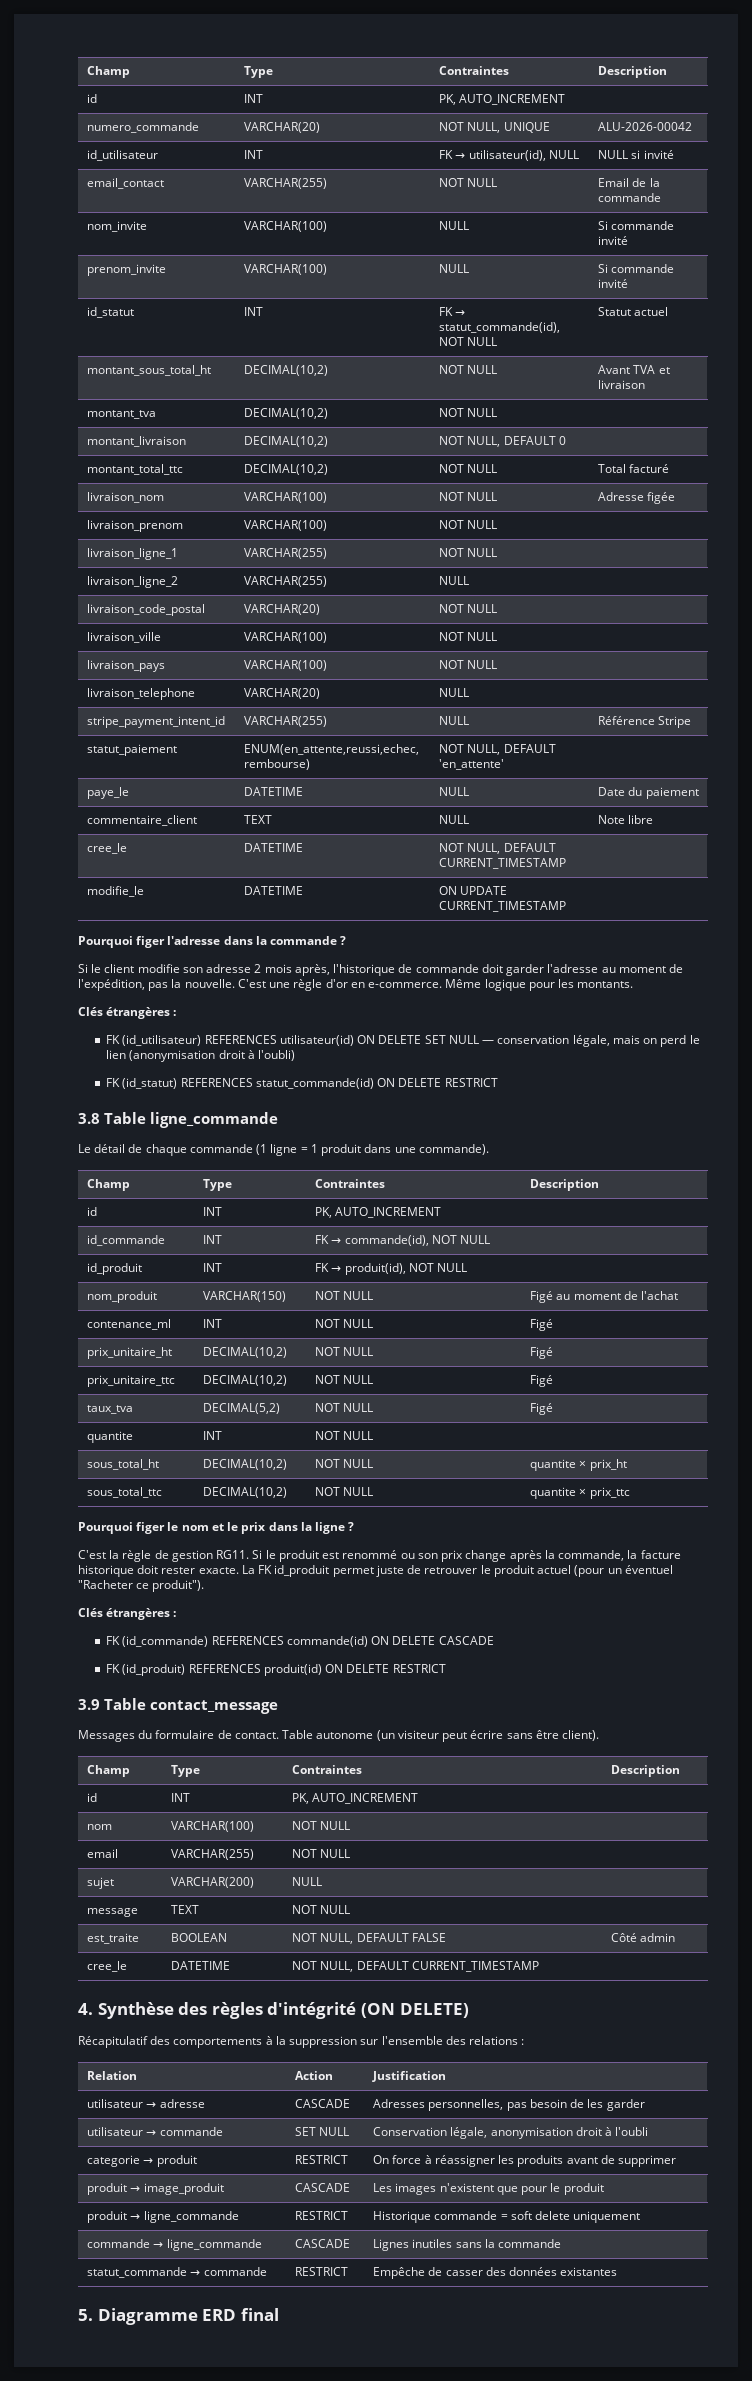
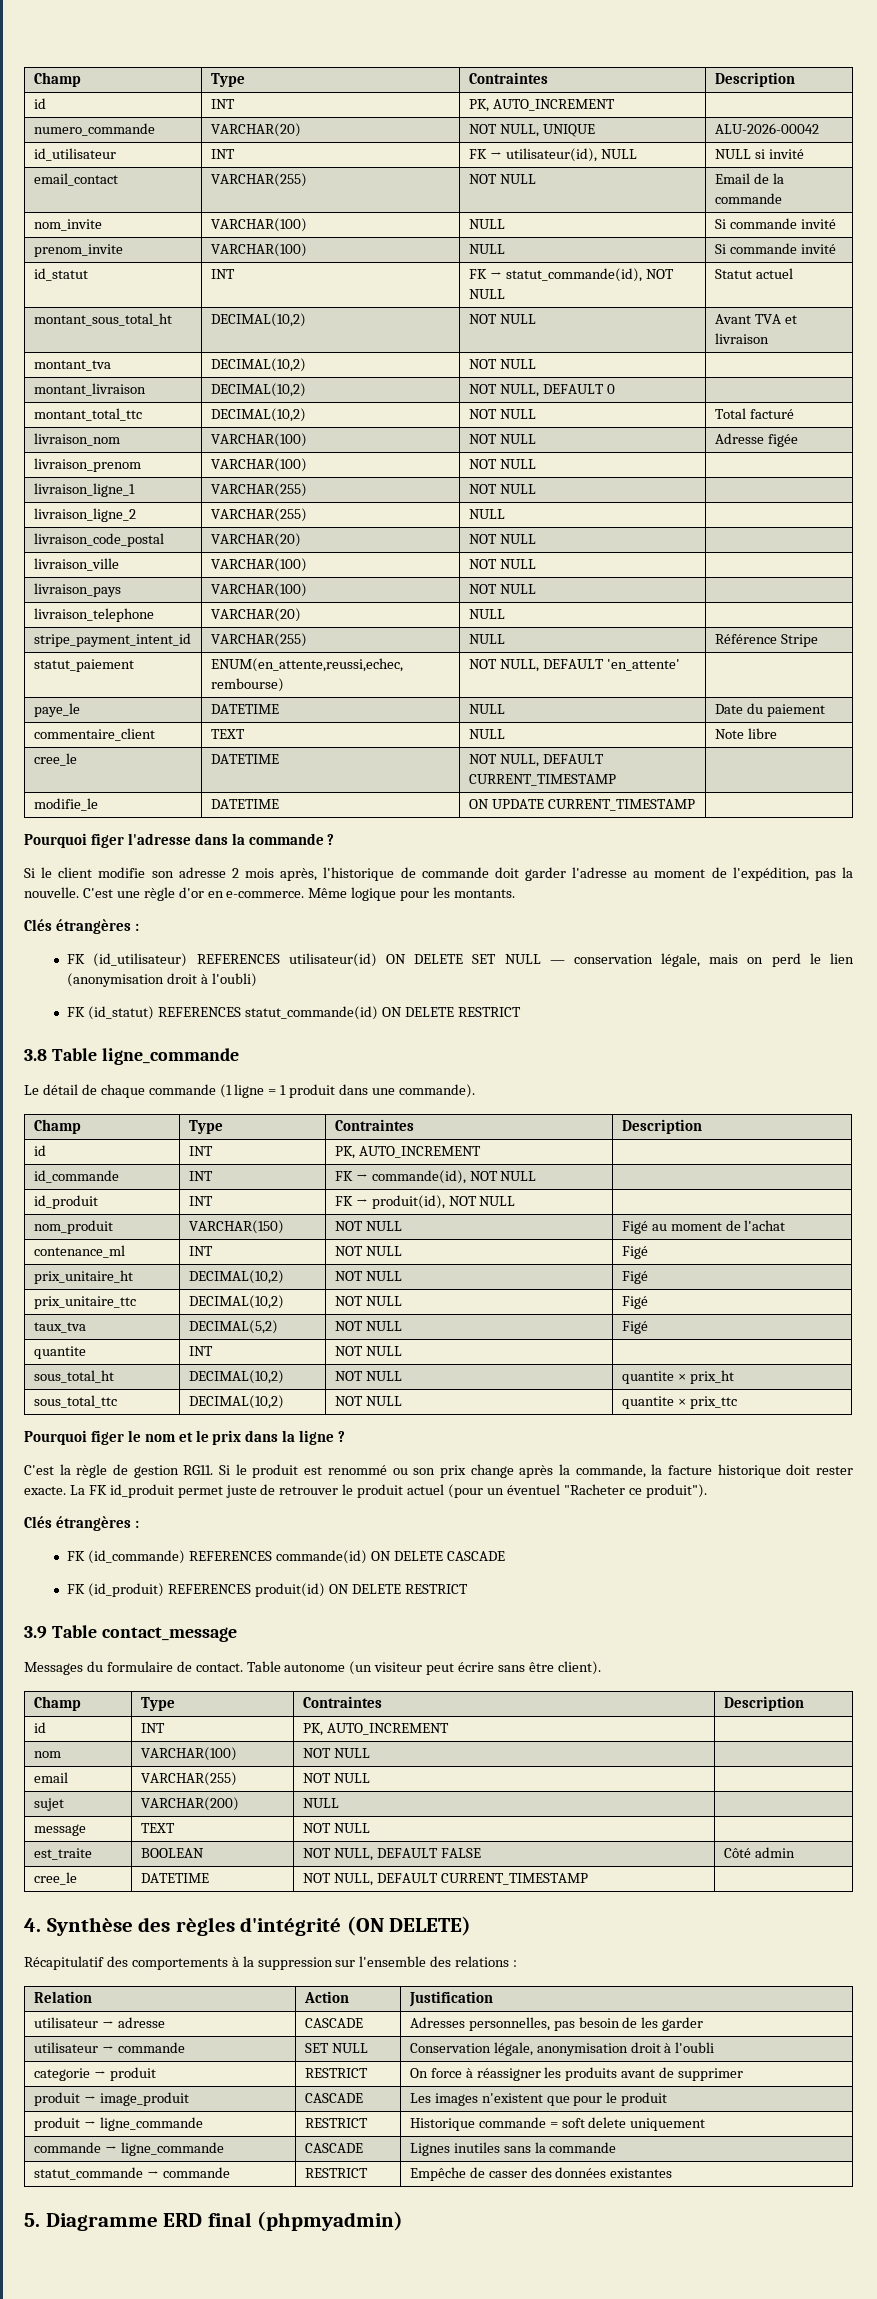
(279, 2314) none -> [257,2211,404,2231] (phpmyadmin)

